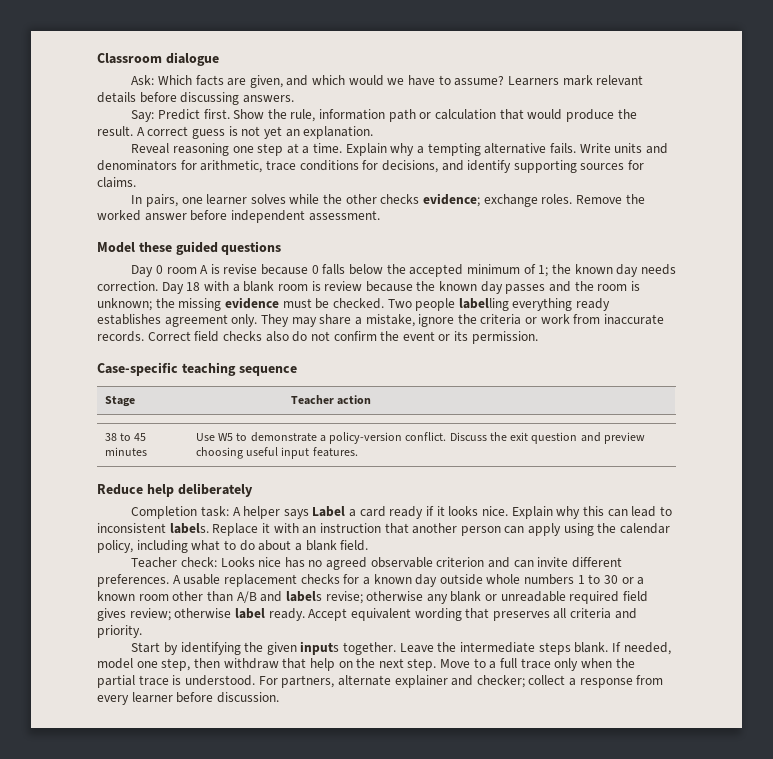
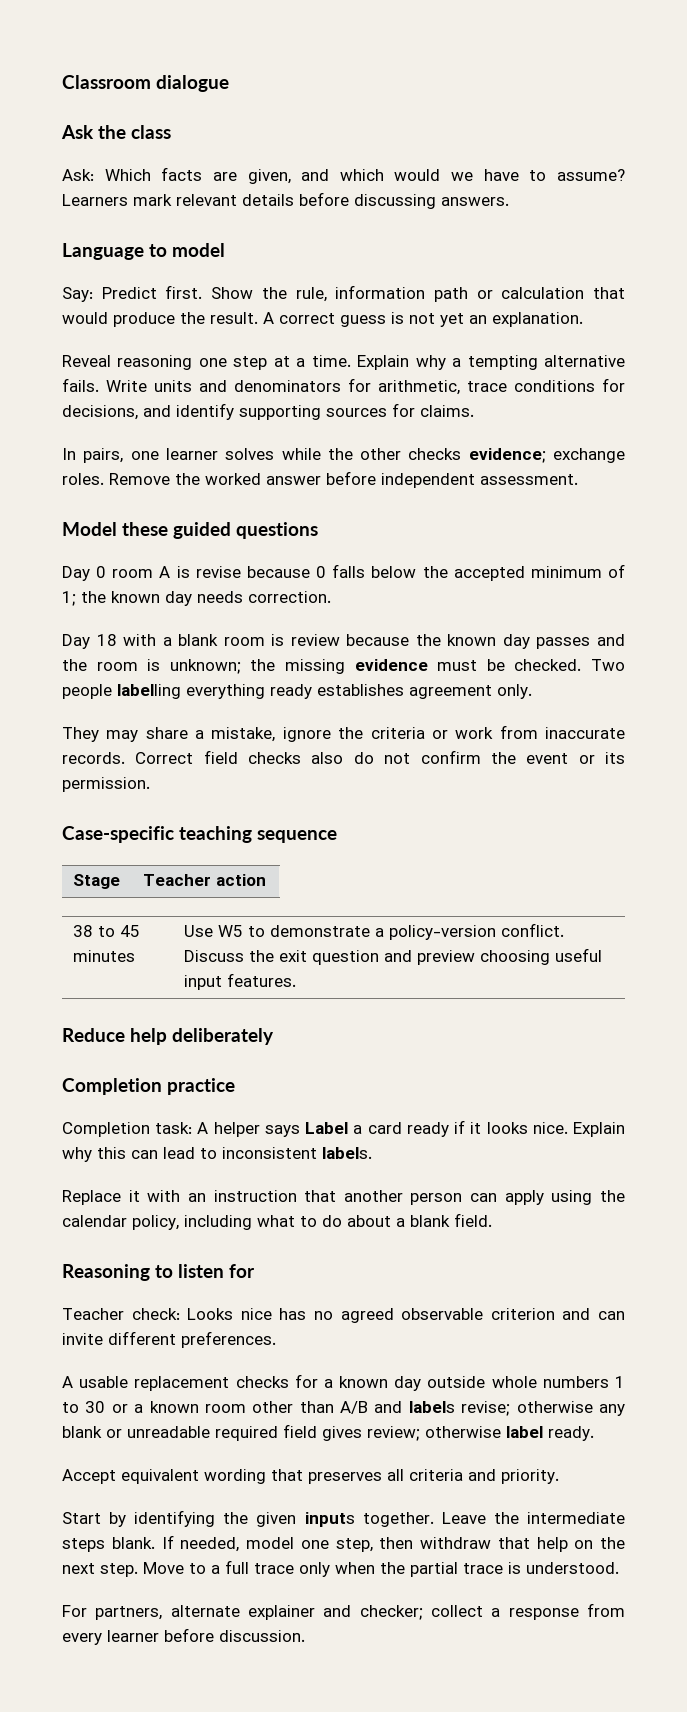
(219, 59) none -> [61,125,172,139] // Ask the class
(294, 99) none -> [62,243,226,260] // Language to model
(158, 286) none -> (331, 597) //
(258, 320) none -> (532, 691) //
(253, 490) none -> [62,1078,236,1095] // Completion practice
(209, 528) none -> (372, 1153) //
(369, 545) none -> [62,1264,256,1281] // Reasoning to listen for
(169, 580) none -> (276, 1339) //
(305, 614) none -> (594, 1433) //
(255, 680) none -> (619, 1568) //

